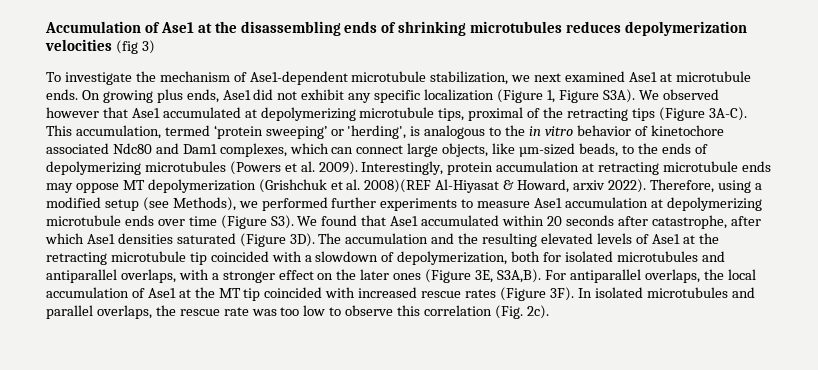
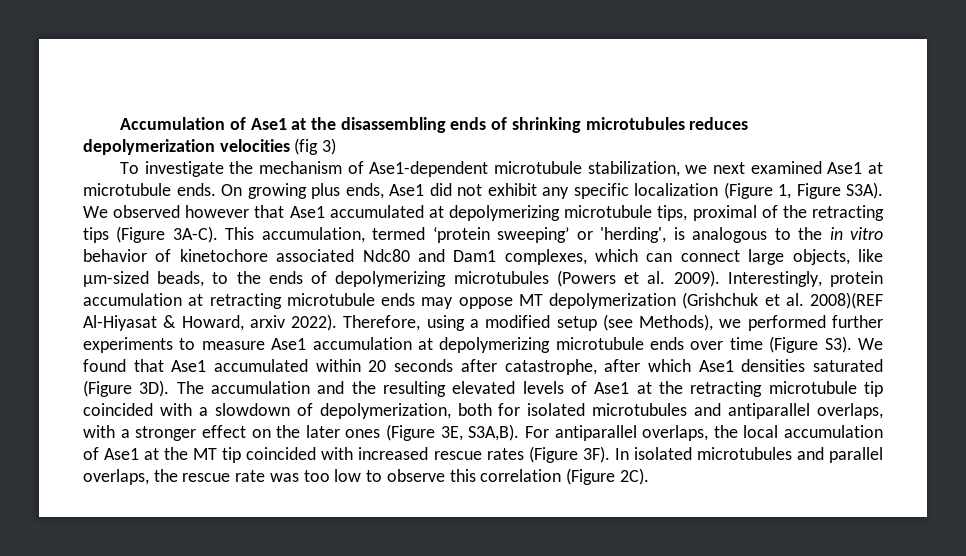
[494,305,549,319] (Fig. 2c). -> [565,468,649,485] (Figure 2C).

